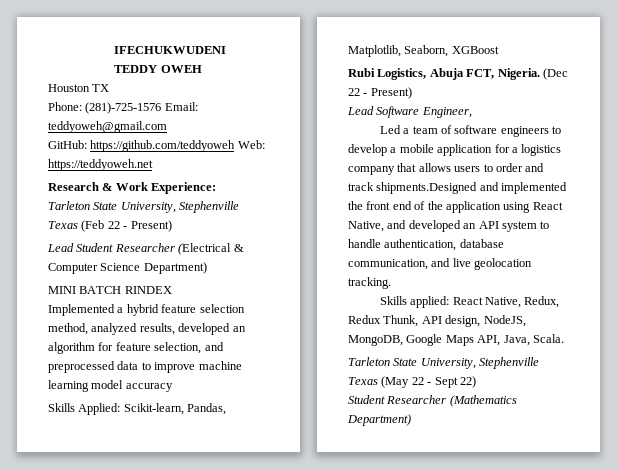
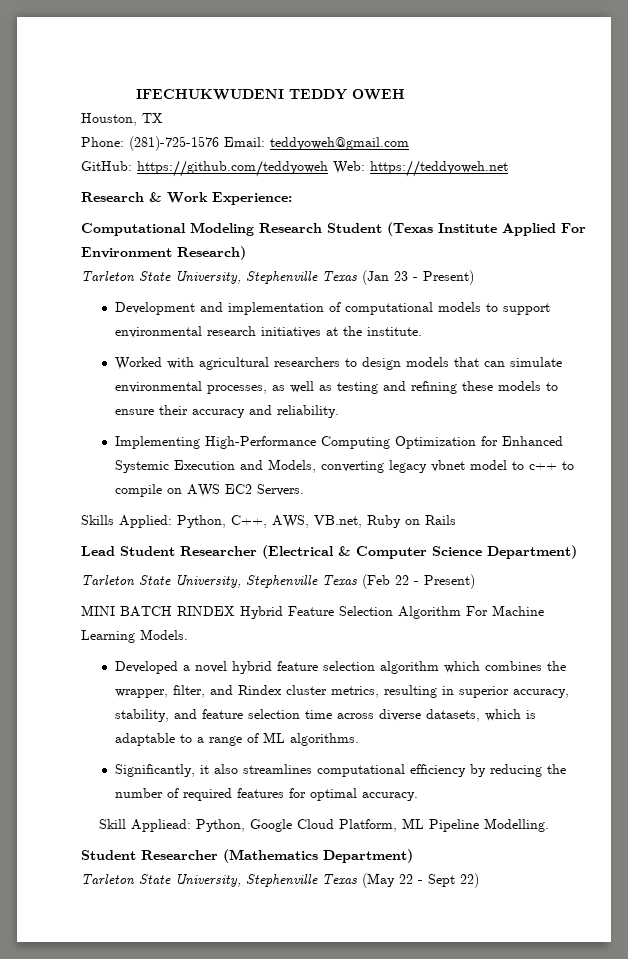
[48,84,90,92] Houston -> [81,113,137,126] Houston,
(217, 188) none -> [81,222,586,236] [81,246,246,260] [81,270,474,285] [114,302,550,315] [114,326,422,338] [114,357,562,370] [114,381,558,394] [114,405,339,418] [114,436,563,449] [114,459,574,473] [114,484,304,497] [81,515,456,528] [81,545,577,559] // Computational Modeling Research Student (Texas Institute Applied For Environment Research) // Tarleton State University, Stephenville Texas (Jan 23 - Present) // Development and implementation of computational models to support environmental research initiatives at the institute. // Worked with agricultural researchers to design models that can simulate environmental processes, as well as testing and refining these models to ensure their accuracy and reliability. // Implementing High-Performance Computing Optimization for Enhanced Systemic Execution and Models, converting legacy vbnet model to c++ to compile on AWS EC2 Servers. // Skills Applied: Python, C++, AWS, VB.net, Ruby on Rails // Lead Student Researcher (Electrical & Computer Science Department)
[47,243,244,255] [48,262,207,274] [48,286,172,294] [48,304,245,316] [48,323,246,335] [48,342,224,354] [48,361,242,373] [48,380,173,392] [48,403,227,415] [348,45,499,57] [348,68,568,80] [348,87,412,99] [347,106,472,118] [379,125,562,137] [348,144,562,156] [348,163,545,175] [348,182,568,194] [348,201,563,213] [348,220,550,232] [348,239,504,251] [348,258,533,270] [348,277,391,289] [379,296,560,308] [348,315,526,327] [348,334,564,346] Lead Student Researcher (Electrical & Computer Science Department) // MINI BATCH RINDEX // Implemented a hybrid feature selection method, analyzed results, developed an algorithm for feature selection, and preprocessed data to improve machine learning model accuracy // Skills Applied: Scikit-learn, Pandas, Matplotlib, Seaborn, XGBoost // Rubi Logistics, Abuja FCT, Nigeria. (Dec 22 - Present) // Lead Software Engineer, // Led a team of software engineers to develop a mobile application for a logistics company that allows users to order and track shipments.Designed and implemented the front end of the application using React Native, and developed an API system to handle authentication, database communication, and live geolocation tracking. // Skills applied: React Native, Redux, Redux Thunk, API design, NodeJS, MongoDB, Google Maps API, Java, Scala. -> [81,605,544,619] [81,629,188,643] [114,661,566,674] [114,685,569,698] [114,709,536,722] [114,732,359,746] [114,764,566,777] [114,788,418,801] [99,818,550,832] [81,849,413,863] MINI BATCH RINDEX Hybrid Feature Selection Algorithm For Machine Learning Models. // Developed a novel hybrid feature selection algorithm which combines the wrapper, filter, and Rindex cluster metrics, resulting in superior accuracy, stability, and feature selection time across diverse datasets, which is adaptable to a range of ML algorithms. // Significantly, it also streamlines computational efficiency by reducing the number of required features for optimal accuracy. // Skill Appliead: Python, Google Cloud Platform, ML Pipeline Modelling. // Student Researcher (Mathematics Department)
[348,395,517,407] [347,414,411,426] // Student Researcher (Mathematics Department) -> (479, 880) none

